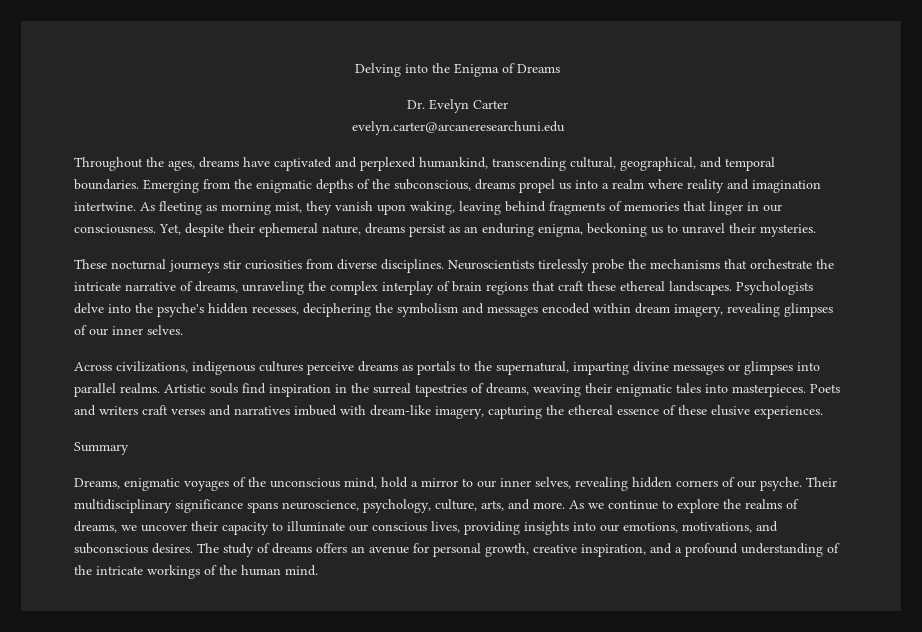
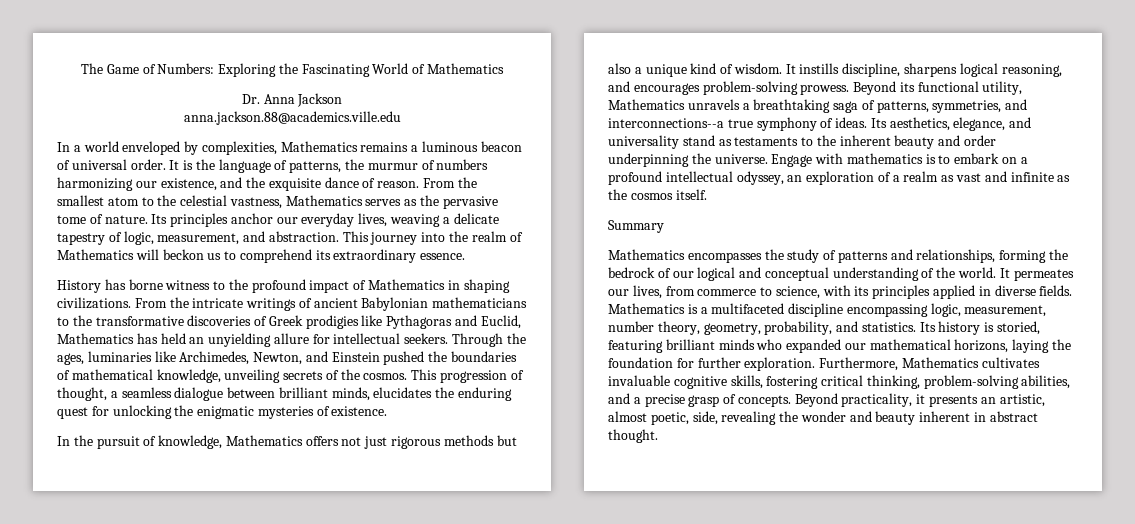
[355,63,560,77] [407,99,508,113] [351,121,565,135] [74,157,775,171] [74,179,821,193] [74,201,782,215] [74,223,816,237] [74,259,834,273] [74,281,813,295] [74,303,833,317] [74,325,183,336] [74,361,820,375] [74,383,840,397] [74,405,823,419] [74,442,129,455] [74,477,837,491] [74,499,799,513] [74,521,778,535] [74,543,840,557] [74,565,318,579] Delving into the Enigma of Dreams // Dr. Evelyn Carter // evelyn.carter@arcaneresearchuni.edu // Throughout the ages, dreams have captivated and perplexed humankind, transcending cultural, geographical, and temporal boundaries. Emerging from the enigmatic depths of the subconscious, dreams propel us into a realm where reality and imagination intertwine. As fleeting as morning mist, they vanish upon waking, leaving behind fragments of memories that linger in our consciousness. Yet, despite their ephemeral nature, dreams persist as an enduring enigma, beckoning us to unravel their mysteries. // These nocturnal journeys stir curiosities from diverse disciplines. Neuroscientists tirelessly probe the mechanisms that orchestrate the intricate narrative of dreams, unraveling the complex interplay of brain regions that craft these ethereal landscapes. Psychologists delve into the psyche's hidden recesses, deciphering the symbolism and messages encoded within dream imagery, revealing glimpses of our inner selves. // Across civilizations, indigenous cultures perceive dreams as portals to the supernatural, imparting divine messages or glimpses into parallel realms. Artistic souls find inspiration in the surreal tapestries of dreams, weaving their enigmatic tales into masterpieces. Poets and writers craft verses and narratives imbued with dream-like imagery, capturing the ethereal essence of these elusive experiences. // Summary // Dreams, enigmatic voyages of the unconscious mind, hold a mirror to our inner selves, revealing hidden corners of our psyche. Their multidisciplinary significance spans neuroscience, psychology, culture, arts, and more. As we continue to explore the realms of dreams, we uncover their capacity to illuminate our conscious lives, providing insights into our emotions, motivations, and subconscious desires. The study of dreams offers an avenue for personal growth, creative inspiration, and a profound understanding of the intricate workings of the human mind. -> [80,63,505,77] [241,93,343,107] [183,111,401,125] [57,141,522,155] [57,159,489,173] [57,177,477,191] [57,195,498,209] [57,213,499,227] [57,231,523,245] [57,249,466,263] [57,279,510,293] [57,297,528,311] [57,315,521,329] [57,333,526,347] [57,351,518,365] [57,369,524,383] [57,387,513,401] [57,405,388,419] [57,435,517,449] [608,63,1062,77] [608,81,1023,95] [608,99,1028,113] [608,117,1032,131] [608,135,997,149] [608,153,1028,167] [608,171,1071,185] [608,189,707,200] [608,220,664,233] [608,249,1069,263] [608,267,1074,281] [608,285,1073,299] [608,303,1047,317] [608,321,1041,335] [608,339,1072,353] [608,357,1040,371] [608,375,1071,389] [608,393,1045,407] [608,411,1038,425] [608,429,658,443] The Game of Numbers: Exploring the Fascinating World of Mathematics // Dr. Anna Jackson // anna.jackson.88@academics.ville.edu // In a world enveloped by complexities, Mathematics remains a luminous beacon of universal order. It is the language of patterns, the murmur of numbers harmonizing our existence, and the exquisite dance of reason. From the smallest atom to the celestial vastness, Mathematics serves as the pervasive tome of nature. Its principles anchor our everyday lives, weaving a delicate tapestry of logic, measurement, and abstraction. This journey into the realm of Mathematics will beckon us to comprehend its extraordinary essence. // History has borne witness to the profound impact of Mathematics in shaping civilizations. From the intricate writings of ancient Babylonian mathematicians to the transformative discoveries of Greek prodigies like Pythagoras and Euclid, Mathematics has held an unyielding allure for intellectual seekers. Through the ages, luminaries like Archimedes, Newton, and Einstein pushed the boundaries of mathematical knowledge, unveiling secrets of the cosmos. This progression of thought, a seamless dialogue between brilliant minds, elucidates the enduring quest for unlocking the enigmatic mysteries of existence. // In the pursuit of knowledge, Mathematics offers not just rigorous methods but also a unique kind of wisdom. It instills discipline, sharpens logical reasoning, and encourages problem-solving prowess. Beyond its functional utility, Mathematics unravels a breathtaking saga of patterns, symmetries, and interconnections--a true symphony of ideas. Its aesthetics, elegance, and universality stand as testaments to the inherent beauty and order underpinning the universe. Engage with mathematics is to embark on a profound intellectual odyssey, an exploration of a realm as vast and infinite as the cosmos itself. // Summary // Mathematics encompasses the study of patterns and relationships, forming the bedrock of our logical and conceptual understanding of the world. It permeates our lives, from commerce to science, with its principles applied in diverse fields. Mathematics is a multifaceted discipline encompassing logic, measurement, number theory, geometry, probability, and statistics. Its history is storied, featuring brilliant minds who expanded our mathematical horizons, laying the foundation for further exploration. Furthermore, Mathematics cultivates invaluable cognitive skills, fostering critical thinking, problem-solving abilities, and a precise grasp of concepts. Beyond practicality, it presents an artistic, almost poetic, side, revealing the wonder and beauty inherent in abstract thought.

